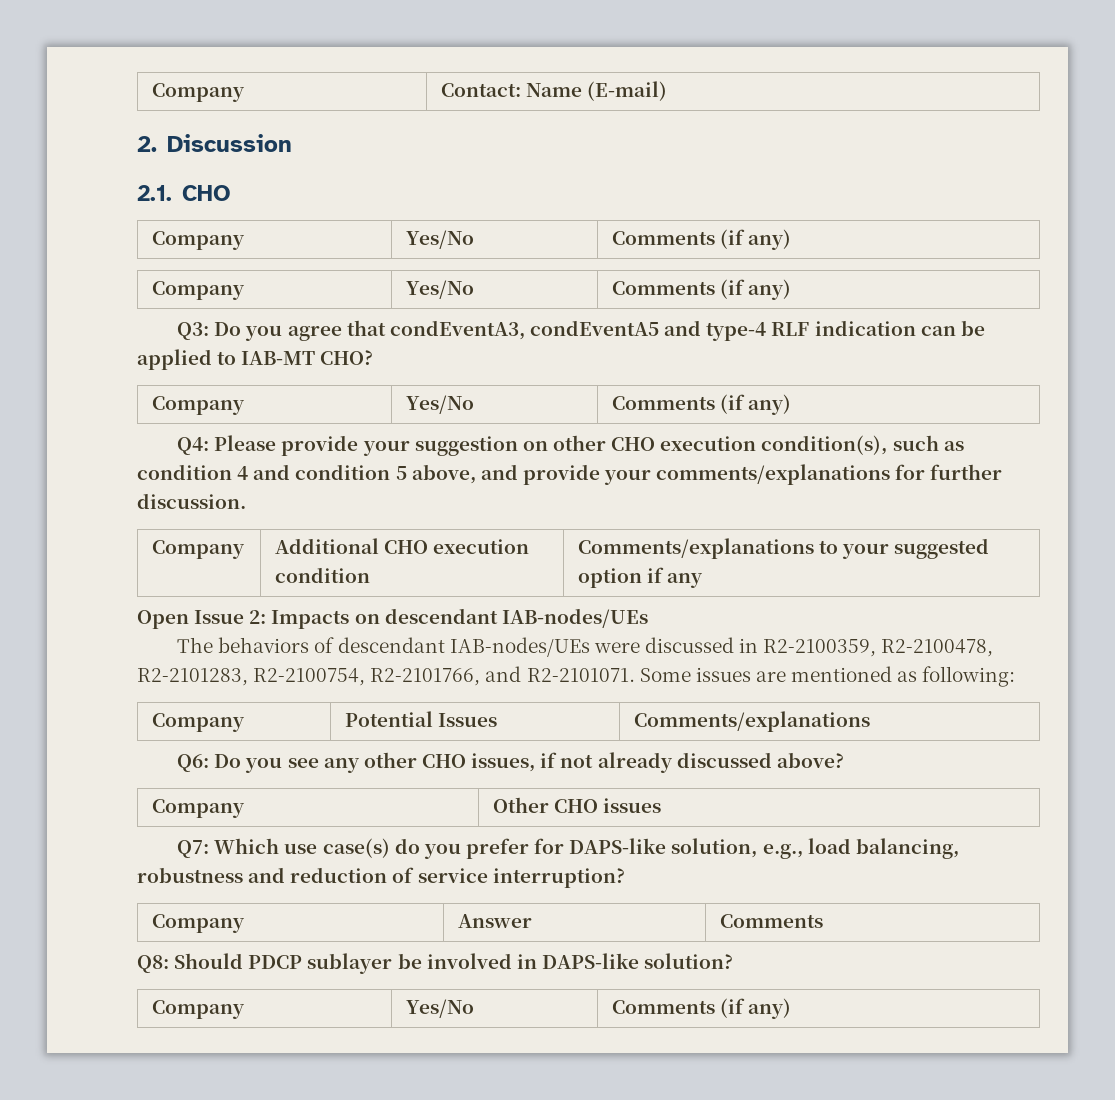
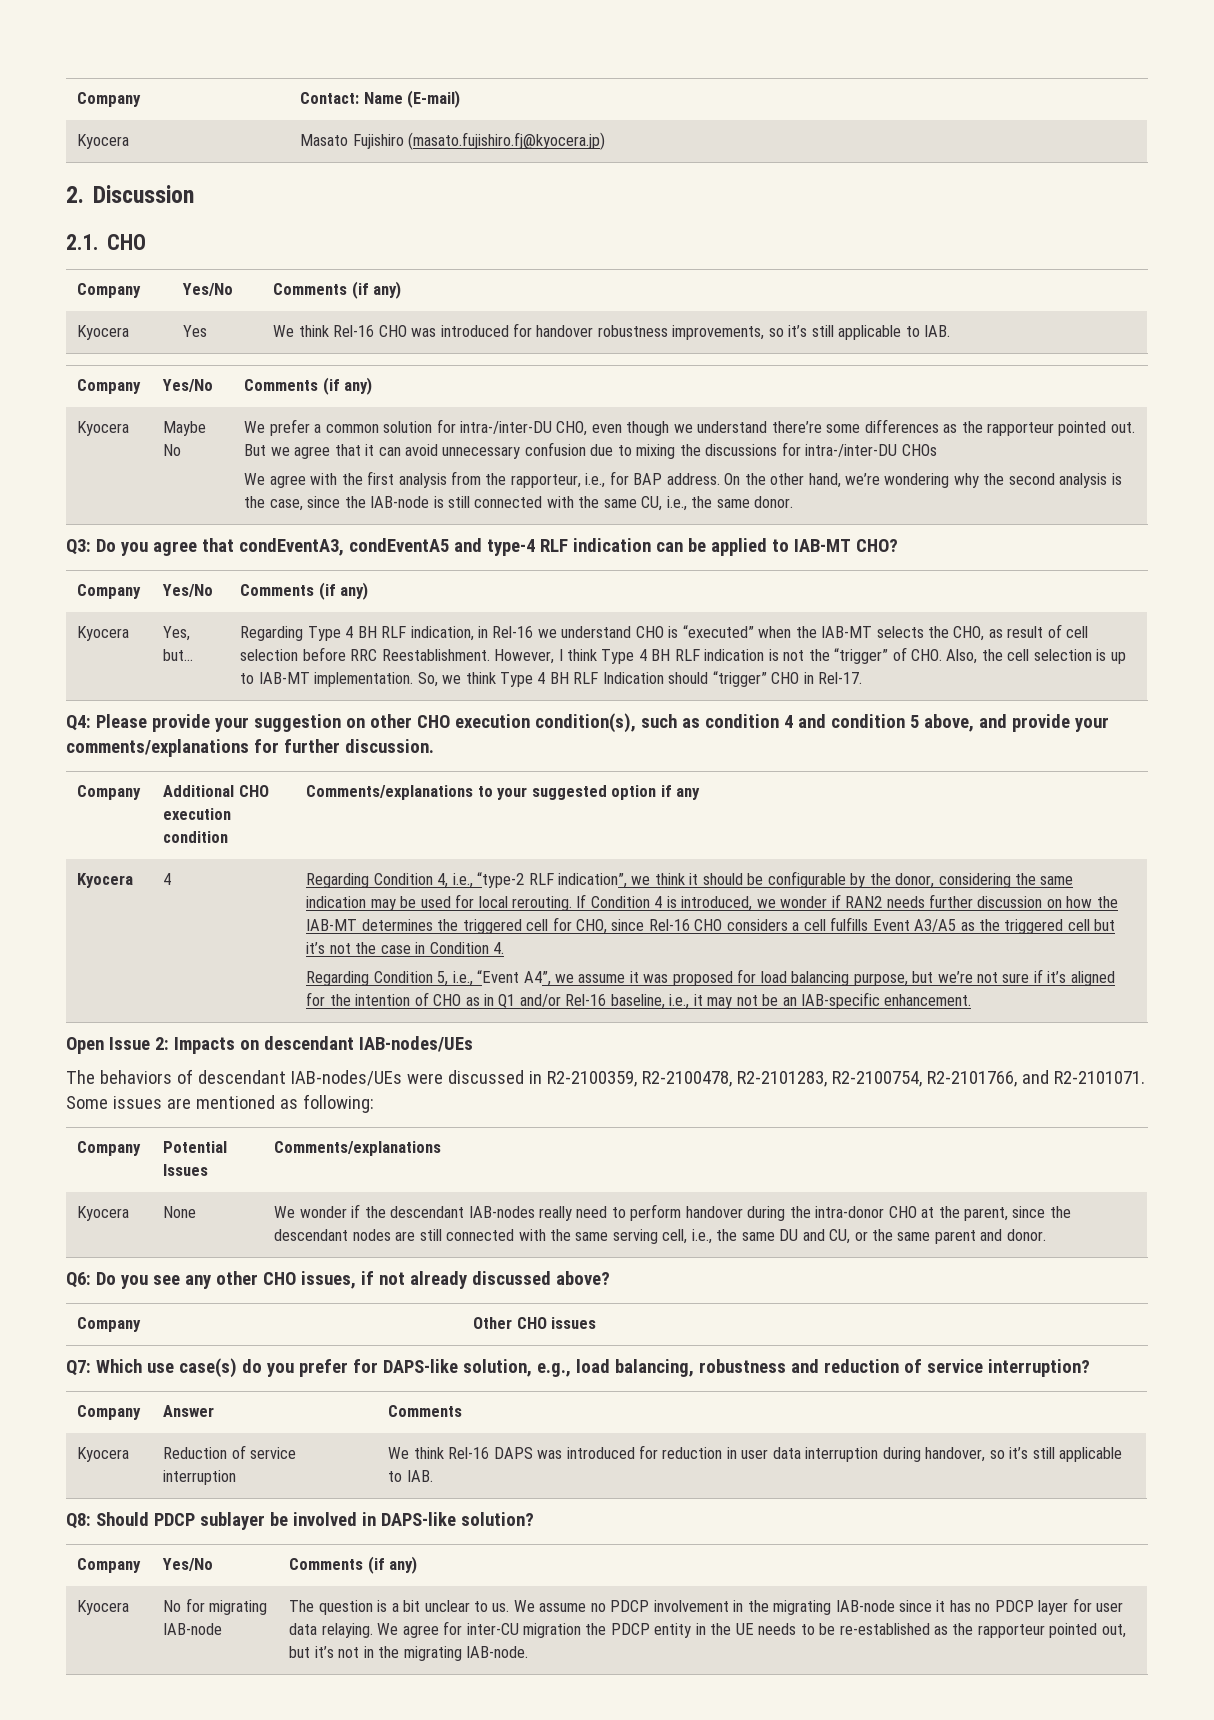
(668, 91) none -> [77,134,130,149] [300,132,606,150] // Kyocera | Masato Fujishiro (masato.fujishiro.fj@kyocera.jp)
[152,281,246,300] [406,280,475,299] [612,279,792,300] // Company | Yes/No | Comments (if any) -> [77,325,130,340] [183,325,208,337] [273,323,951,340] [77,379,142,394] [162,379,214,392] [244,377,373,395] [77,421,130,436] [163,421,207,436] [163,444,182,456] [244,419,1135,436] [244,442,937,459] [244,471,1122,488] [244,496,794,511] // Kyocera | Yes | We think Rel-16 CHO was introduced for handover robustness improvements, so it’s still applicable to IAB. // Company | Yes/No | Comments (if any) // Kyocera | Maybe No | We prefer a common solution for intra-/inter-DU CHO, even though we understand there’re some differences as the rapporteur pointed out. But we agree that it can avoid unnecessary confusion due to mixing the discussions for intra-/inter-DU CHOs // We agree with the first analysis from the rapporteur, i.e., for BAP address. On the other hand, we’re wondering why the second analysis is the case, since the IAB-node is still connected with the same CU, i.e., the same donor.
(792, 404) none -> [77,626,130,641] [163,626,191,641] [163,649,194,661] [240,624,1089,641] [240,647,1126,664] [240,671,863,687] // Kyocera | Yes, but… | Regarding Type 4 BH RLF indication, in Rel-16 we understand CHO is “executed” when the IAB-MT selects the CHO, as result of cell selection before RRC Reestablishment. However, I think Type 4 BH RLF indication is not the “trigger” of CHO. Also, the cell selection is up to IAB-MT implementation. So, we think Type 4 BH RLF Indication should “trigger” CHO in Rel-17.
(704, 580) none -> [77,873,134,888] [163,873,172,885] [306,871,1074,888] [306,894,1118,911] [306,917,1116,934] [306,942,504,954] [306,969,1115,986] [306,992,972,1009] // Kyocera | 4 | Regarding Condition 4, i.e., “type-2 RLF indication”, we think it should be configurable by the donor, considering the same indication may be used for local rerouting. If Condition 4 is introduced, we wonder if RAN2 needs further discussion on how the IAB-MT determines the triggered cell for CHO, since Rel-16 CHO considers a cell fulfills Event A3/A5 as the triggered cell but it’s not the case in Condition 4. // Regarding Condition 5, i.e., “Event A4”, we assume it was proposed for load balancing purpose, but we’re not sure if it’s aligned for the intention of CHO as in Q1 and/or Rel-16 baseline, i.e., it may not be an IAB-specific enhancement.
(871, 721) none -> [77,1206,130,1221] [163,1206,197,1218] [274,1204,1071,1221] [274,1229,1046,1244] // Kyocera | None | We wonder if the descendant IAB-nodes really need to perform handover during the intra-donor CHO at the parent, since the descendant nodes are still connected with the same serving cell, i.e., the same DU and CU, or the same parent and donor.
(824, 921) none -> [77,1447,130,1462] [163,1445,297,1459] [163,1470,237,1485] [388,1445,1122,1462] [388,1470,433,1482] // Kyocera | Reduction of service interruption | We think Rel-16 DAPS was introduced for reduction in user data interruption during handover, so it’s still applicable to IAB.
(792, 1008) none -> [77,1600,130,1615] [163,1598,268,1615] [163,1623,223,1635] [289,1598,1124,1615] [289,1621,1126,1638] [289,1646,528,1661] // Kyocera | No for migrating IAB-node | The question is a bit unclear to us. We assume no PDCP involvement in the migrating IAB-node since it has no PDCP layer for user data relaying. We agree for inter-CU migration the PDCP entity in the UE needs to be re-established as the rapporteur pointed out, but it’s not in the migrating IAB-node.

